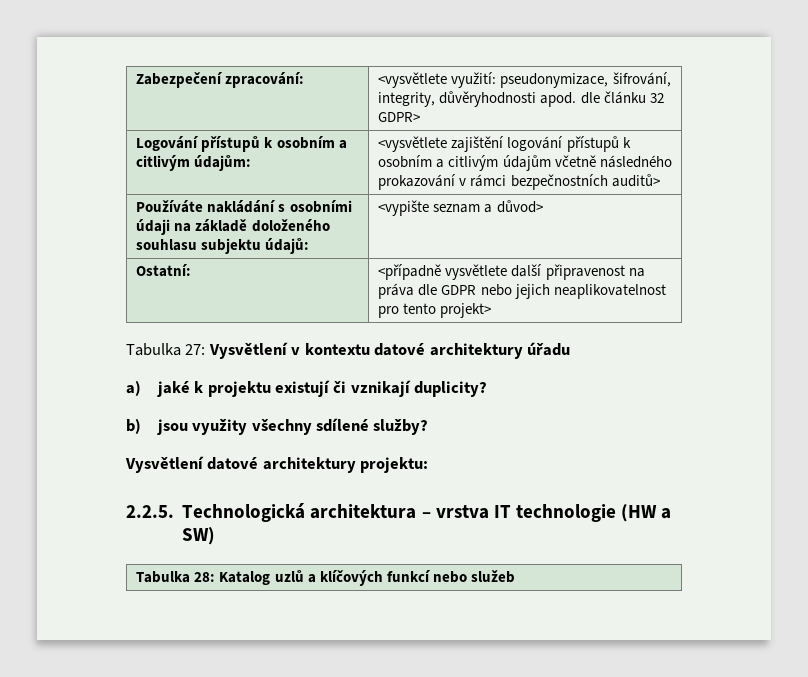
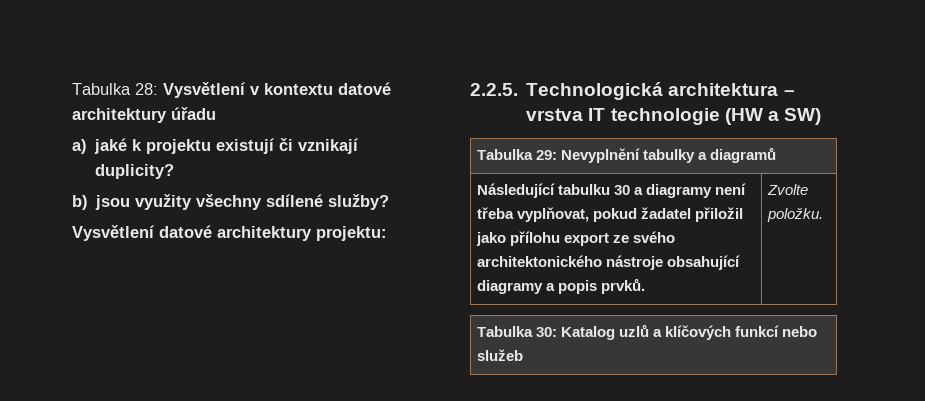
[136,72,305,88] [378,72,671,88] [378,91,664,107] [378,112,421,122] [136,136,347,152] [136,155,252,171] [378,136,631,152] [378,155,672,171] [378,174,660,190] [136,200,352,213] [136,219,330,235] [136,238,310,254] [378,200,543,216] [136,264,192,277] [378,264,645,280] [378,283,666,299] [378,303,492,318] [126,343,206,356] Zabezpečení zpracování: | <vysvětlete využití: pseudonymizace, šifrování, integrity, důvěryhodnosti apod. dle článku 32 GDPR> // Logování přístupů k osobním a citlivým údajům: | <vysvětlete zajištění logování přístupů k osobním a citlivým údajům včetně následného prokazování v rámci bezpečnostních auditů> // Používáte nakládání s osobními údaji na základě doloženého souhlasu subjektu údajů: | <vypište seznam a důvod> // Ostatní: | <případně vysvětlete další připravenost na práva dle GDPR nebo jejich neaplikovatelnost pro tento projekt> // Tabulka 27: -> [72,83,158,95] Tabulka 28:
[194,572,216,582] 28: -> [535,147,776,163] [476,183,746,198] [476,207,743,222] [475,231,675,246] [476,255,740,270] [476,278,645,294] [766,184,808,195] [766,208,823,222] [476,326,557,337] 29: Nevyplnění tabulky a diagramů // Následující tabulku 30 a diagramy není třeba vyplňovat, pokud žadatel přiložil jako přílohu export ze svého architektonického nástroje obsahující diagramy a popis prvků. | Zvolte položku. // Tabulka 30:

